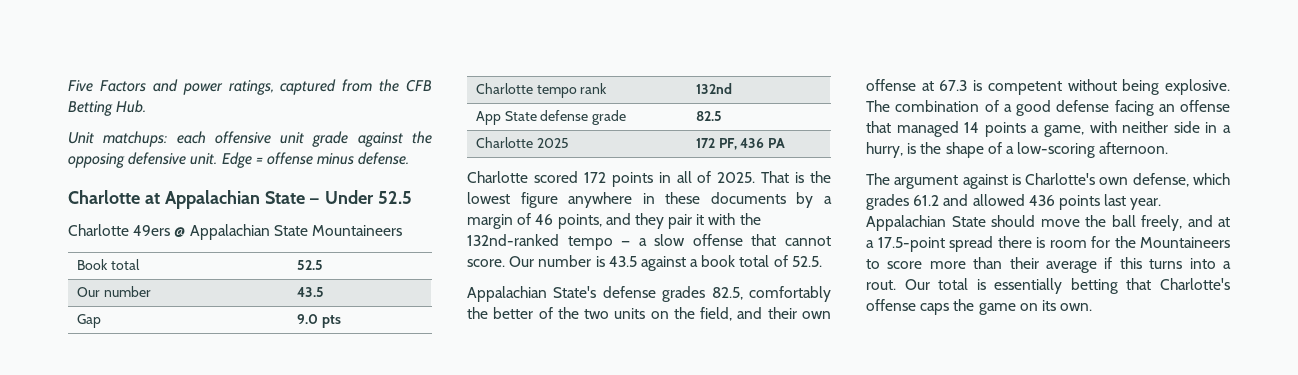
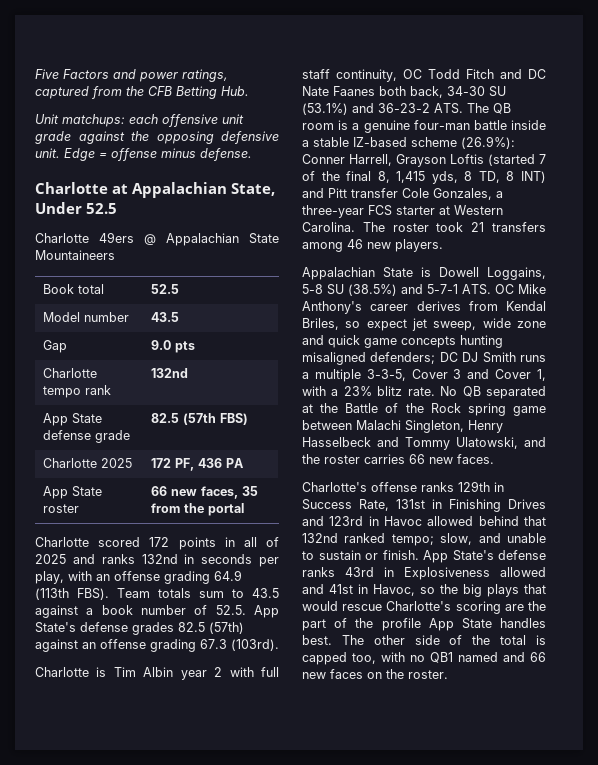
[264,191,321,204] State — -> [231,183,276,196] State,
[76,287,100,297] Our -> [42,312,80,322] Model
(722, 116) none -> [182,413,248,425] (57th FBS)
(786, 143) none -> [42,486,102,499] [42,504,79,513] [150,486,258,499] [150,503,244,516] // App State roster | 66 new faces, 35 from the portal
[717,171,831,183] [467,192,832,208] [467,213,761,229] [467,234,831,250] [467,255,605,267] 2025. That is the lowest figure anywhere in these documents by a margin of 46 points, and they pair it with the 132nd-ranked tempo — a slow offense that cannot score. Our number is -> [35,554,279,567] [35,570,242,584] [35,588,244,600] 2025 and ranks 132nd in seconds per play, with an offense grading 64.9 (113th FBS). Team totals sum to
[739,255,770,267] total -> [141,605,186,615] number
[467,286,547,302] // Appalachian -> [254,605,279,618] App
[711,286,831,302] [467,307,831,321] [866,79,1230,95] [866,100,1230,116] [866,121,1231,137] [866,142,1169,158] [866,173,1230,189] [866,194,1162,210] [866,215,1230,231] [866,236,1230,252] [866,257,1231,273] [866,278,1230,294] [866,299,1093,315] 82.5, comfortably the better of the two units on the field, and their own offense at 67.3 is competent without being explosive. The combination of a good defense facing an offense that managed 14 points a game, with neither side in a hurry, is the shape of a low-scoring afternoon. // The argument against is Charlotte's own defense, which grades 61.2 and allowed 436 points last year. Appalachian State should move the ball freely, and at a 17.5-point spread there is room for the Mountaineers to score more than their average if this turns into a rout. Our total is essentially betting that Charlotte's offense caps the game on its own. -> [178,622,244,634] [35,639,279,652] [35,667,279,680] [302,69,546,82] [302,86,506,98] [302,103,511,115] [302,120,546,133] [302,136,515,149] [302,154,546,167] [302,171,546,184] [302,188,503,200] [302,205,503,218] [302,222,546,232] [302,239,443,252] [302,267,546,280] [302,284,546,296] [302,301,546,314] [302,318,546,331] [302,335,503,348] [302,352,546,365] [302,369,546,382] [302,386,546,399] [302,403,546,416] [302,420,503,433] [302,437,546,450] [302,454,494,464] [302,481,504,492] [302,499,546,512] [302,516,546,526] [302,533,546,546] [302,550,546,563] [302,567,546,580] [302,584,546,597] [302,601,546,614] [302,618,546,631] [302,635,546,645] [302,652,546,665] [302,669,448,679] 82.5 (57th) against an offense grading 67.3 (103rd). // Charlotte is Tim Albin year 2 with full staff continuity, OC Todd Fitch and DC Nate Faanes both back, 34-30 SU (53.1%) and 36-23-2 ATS. The QB room is a genuine four-man battle inside a stable IZ-based scheme (26.9%): Conner Harrell, Grayson Loftis (started 7 of the final 8, 1,415 yds, 8 TD, 8 INT) and Pitt transfer Cole Gonzales, a three-year FCS starter at Western Carolina. The roster took 21 transfers among 46 new players. // Appalachian State is Dowell Loggains, 5-8 SU (38.5%) and 5-7-1 ATS. OC Mike Anthony's career derives from Kendal Briles, so expect jet sweep, wide zone and quick game concepts hunting misaligned defenders; DC DJ Smith runs a multiple 3-3-5, Cover 3 and Cover 1, with a 23% blitz rate. No QB separated at the Battle of the Rock spring game between Malachi Singleton, Henry Hasselbeck and Tommy Ulatowski, and the roster carries 66 new faces. // Charlotte's offense ranks 129th in Success Rate, 131st in Finishing Drives and 123rd in Havoc allowed behind that 132nd ranked tempo; slow, and unable to sustain or finish. App State's defense ranks 43rd in Explosiveness allowed and 41st in Havoc, so the big plays that would rescue Charlotte's scoring are the part of the profile App State handles best. The other side of the total is capped too, with no QB1 named and 66 new faces on the roster.

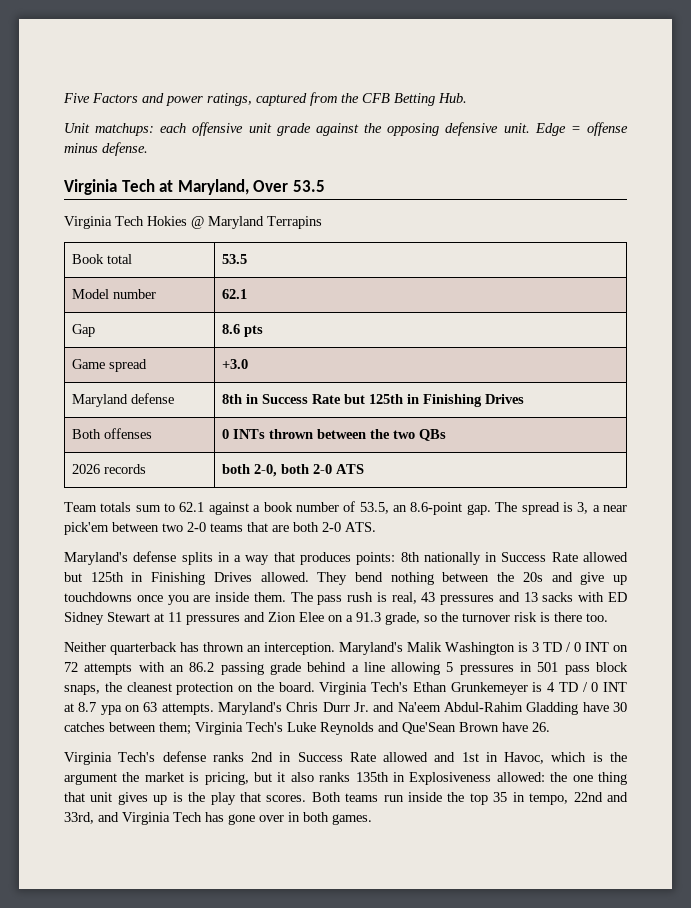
[35,182,276,198] [35,202,118,214] [35,232,279,246] [35,250,115,260] Charlotte at Appalachian State, Under 52.5 // Charlotte 49ers @ Appalachian State Mountaineers -> [64,179,325,195] [64,216,322,229] Virginia Tech at Maryland, Over 53.5 // Virginia Tech Hokies @ Maryland Terrapins
[150,284,179,294] 52.5 -> [221,254,247,264] 53.5
[150,312,179,322] 43.5 -> [221,289,247,299] 62.1
[150,340,171,350] 9.0 -> [221,324,240,334] 8.6
[42,368,97,378] [42,385,111,398] [150,368,188,378] [42,413,102,426] [42,430,130,443] [150,413,248,425] [42,458,132,468] [150,458,244,471] [42,486,102,499] [42,504,79,513] [150,486,258,499] [150,503,244,516] [35,537,279,550] [35,554,279,567] [35,570,242,584] [35,588,109,600] Charlotte tempo rank | 132nd // App State defense grade | 82.5 (57th FBS) // Charlotte 2025 | 172 PF, 436 PA // App State roster | 66 new faces, 35 from the portal // Charlotte scored 172 points in all of 2025 and ranks 132nd in seconds per play, with an offense grading 64.9 (113th FBS). -> [71,359,147,372] [221,359,248,369] [71,393,174,407] [221,394,524,407] [71,428,152,439] [221,429,446,441] [71,464,146,474] [221,464,364,477] Game spread | +3.0 // Maryland defense | 8th in Success Rate but 125th in Finishing Drives // Both offenses | 0 INTs thrown between the two QBs // 2026 records | both 2-0, both 2-0 ATS //
[252,588,279,598] 43.5 -> [179,502,205,512] 62.1
[215,605,279,618] [35,622,244,635] [35,639,279,652] [35,667,279,680] [302,69,546,82] [302,86,506,98] [302,103,511,115] [302,120,546,133] [302,136,515,149] [302,154,546,167] [302,171,546,184] [302,188,503,200] [302,205,503,218] [302,222,546,232] [302,239,443,252] [302,267,546,280] [302,284,546,296] [302,301,546,314] [302,318,546,331] [302,335,503,348] [302,352,546,365] [302,369,546,382] [302,386,546,399] [302,403,546,416] [302,420,503,433] [302,437,546,450] [302,454,494,464] [302,481,504,492] [302,499,546,512] [302,516,546,526] [302,533,546,546] [302,550,546,563] [302,567,546,580] [302,584,546,597] [302,601,546,614] [302,618,546,631] [302,635,546,645] [302,652,546,665] [302,669,448,679] 52.5. App State's defense grades 82.5 (57th) against an offense grading 67.3 (103rd). // Charlotte is Tim Albin year 2 with full staff continuity, OC Todd Fitch and DC Nate Faanes both back, 34-30 SU (53.1%) and 36-23-2 ATS. The QB room is a genuine four-man battle inside a stable IZ-based scheme (26.9%): Conner Harrell, Grayson Loftis (started 7 of the final 8, 1,415 yds, 8 TD, 8 INT) and Pitt transfer Cole Gonzales, a three-year FCS starter at Western Carolina. The roster took 21 transfers among 46 new players. // Appalachian State is Dowell Loggains, 5-8 SU (38.5%) and 5-7-1 ATS. OC Mike Anthony's career derives from Kendal Briles, so expect jet sweep, wide zone and quick game concepts hunting misaligned defenders; DC DJ Smith runs a multiple 3-3-5, Cover 3 and Cover 1, with a 23% blitz rate. No QB separated at the Battle of the Rock spring game between Malachi Singleton, Henry Hasselbeck and Tommy Ulatowski, and the roster carries 66 new faces. // Charlotte's offense ranks 129th in Success Rate, 131st in Finishing Drives and 123rd in Havoc allowed behind that 132nd ranked tempo; slow, and unable to sustain or finish. App State's defense ranks 43rd in Explosiveness allowed and 41st in Havoc, so the big plays that would rescue Charlotte's scoring are the part of the profile App State handles best. The other side of the total is capped too, with no QB1 named and 66 new faces on the roster. -> [359,502,627,515] [64,522,376,535] [64,551,628,565] [64,572,627,585] [64,592,627,605] [64,612,608,625] [64,642,628,655] [64,662,628,675] [64,682,627,695] [64,702,627,715] [64,722,550,735] [64,751,627,765] [64,772,627,785] [64,792,629,805] [64,812,372,825] 53.5, an 8.6-point gap. The spread is 3, a near pick'em between two 2-0 teams that are both 2-0 ATS. // Maryland's defense splits in a way that produces points: 8th nationally in Success Rate allowed but 125th in Finishing Drives allowed. They bend nothing between the 20s and give up touchdowns once you are inside them. The pass rush is real, 43 pressures and 13 sacks with ED Sidney Stewart at 11 pressures and Zion Elee on a 91.3 grade, so the turnover risk is there too. // Neither quarterback has thrown an interception. Maryland's Malik Washington is 3 TD / 0 INT on 72 attempts with an 86.2 passing grade behind a line allowing 5 pressures in 501 pass block snaps, the cleanest protection on the board. Virginia Tech's Ethan Grunkemeyer is 4 TD / 0 INT at 8.7 ypa on 63 attempts. Maryland's Chris Durr Jr. and Na'eem Abdul-Rahim Gladding have 30 catches between them; Virginia Tech's Luke Reynolds and Que'Sean Brown have 26. // Virginia Tech's defense ranks 2nd in Success Rate allowed and 1st in Havoc, which is the argument the market is pricing, but it also ranks 135th in Explosiveness allowed: the one thing that unit gives up is the play that scores. Both teams run inside the top 35 in tempo, 22nd and 33rd, and Virginia Tech has gone over in both games.

